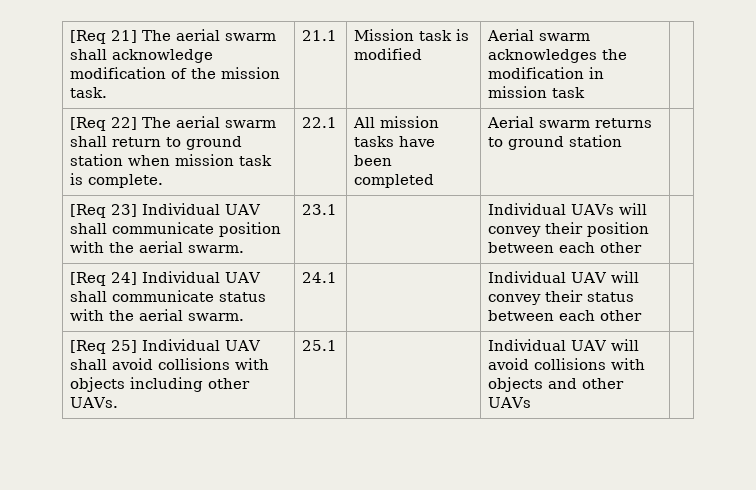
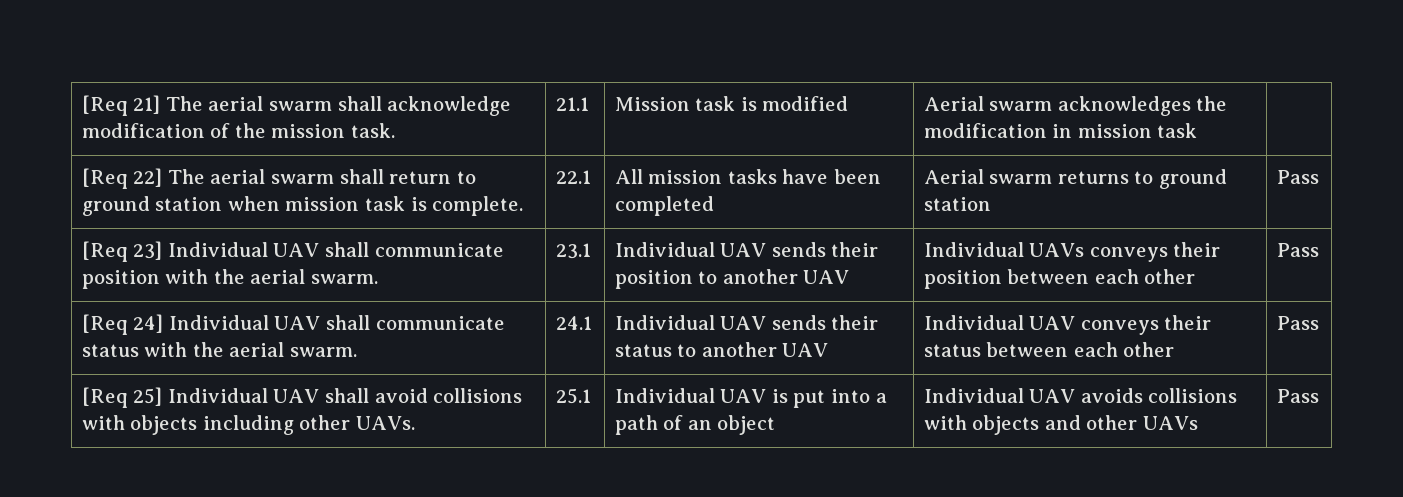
(622, 141) none -> [1276,170,1319,184] Pass
(337, 209) none -> [614,242,879,257] [614,269,850,289] Individual UAV sends their position to another UAV
[618,203,647,215] [487,226,541,237] will convey -> [1089,247,1168,262] conveys
(642, 247) none -> [1276,243,1319,257] Pass
[487,271,639,283] [487,294,541,305] | Individual UAV will convey -> [614,315,879,330] [614,342,829,357] [923,315,1159,335] Individual UAV sends their status to another UAV | Individual UAV conveys
(642, 315) none -> [1276,316,1319,330] Pass
[487,339,639,351] [487,358,529,370] | Individual UAV will avoid -> [614,388,887,408] [614,415,776,435] [923,388,1143,403] Individual UAV is put into a path of an object | Individual UAV avoids
(531, 402) none -> [1276,389,1319,403] Pass

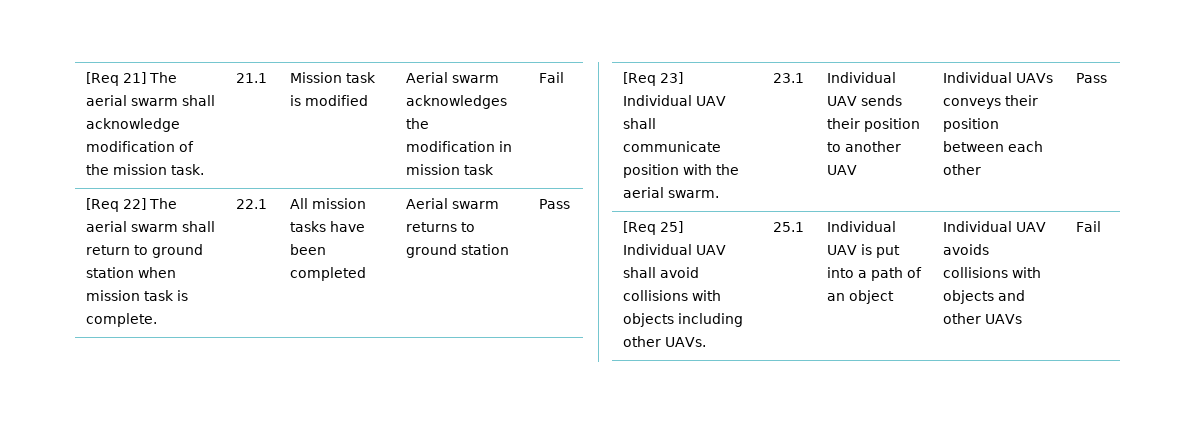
(1198, 130) none -> [538,72,564,83] Fail
[81,314,505,335] [81,342,357,357] [555,316,592,330] [614,315,879,330] [614,342,829,357] [923,315,1212,335] [923,342,1175,357] [1276,316,1319,330] // [Req 24] Individual UAV shall communicate status with the aerial swarm. | 24.1 | Individual UAV sends their status to another UAV | Individual UAV conveys their status between each other | Pass -> (1107, 78) none
[1276,389,1319,403] Pass -> [1075,221,1101,232] Fail

